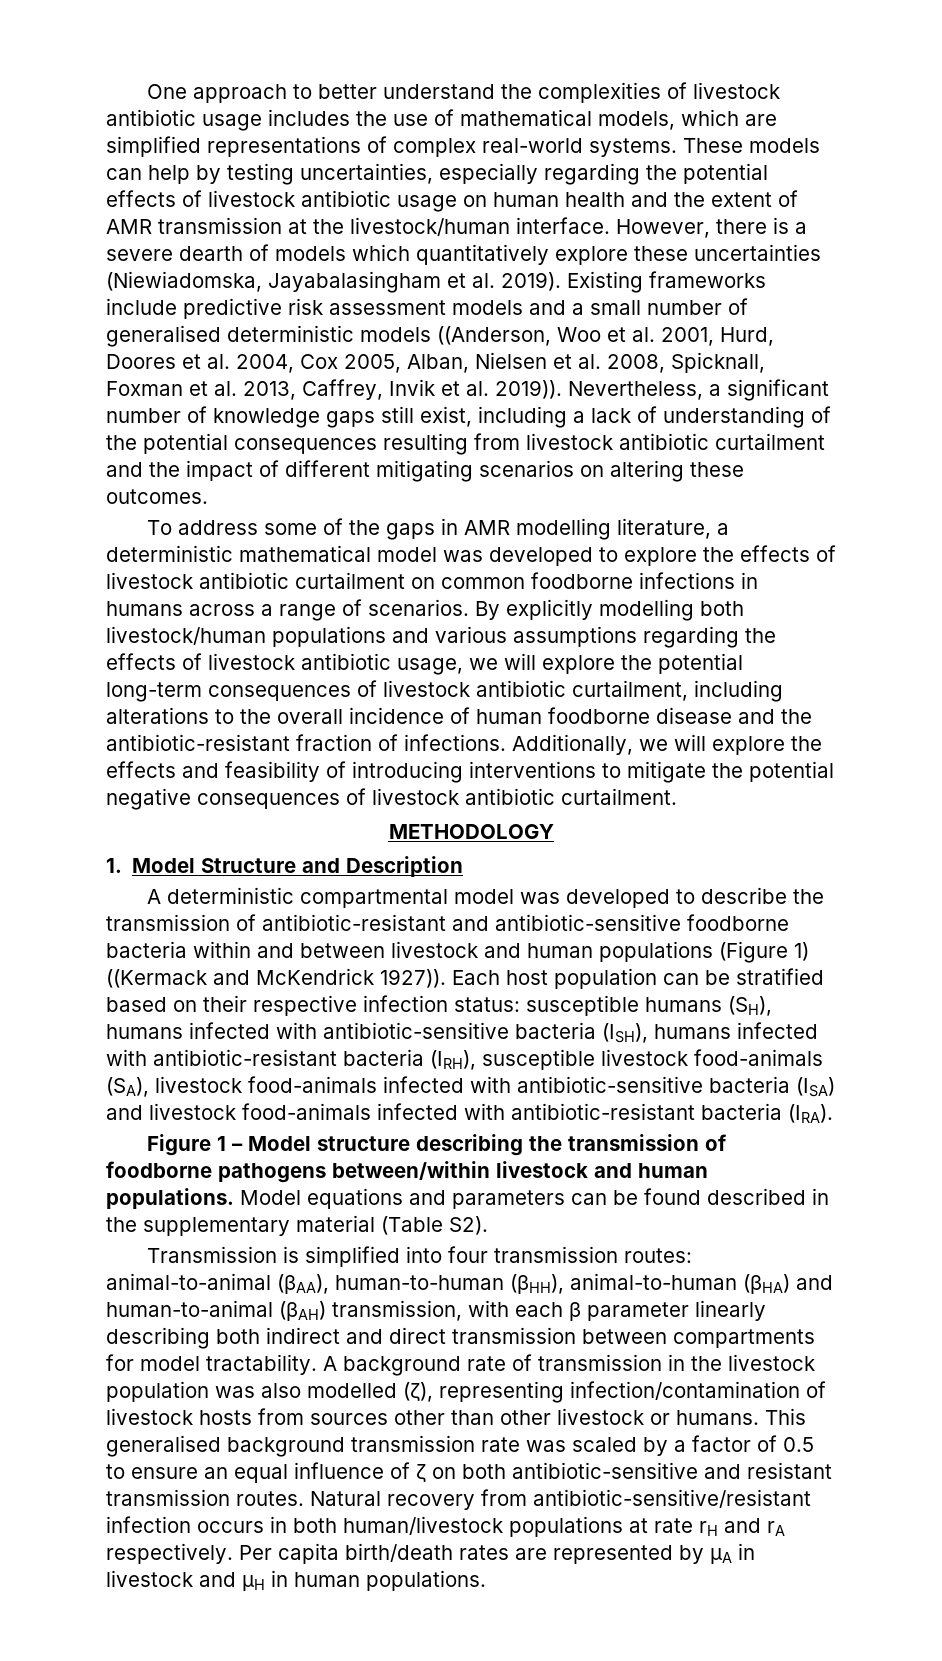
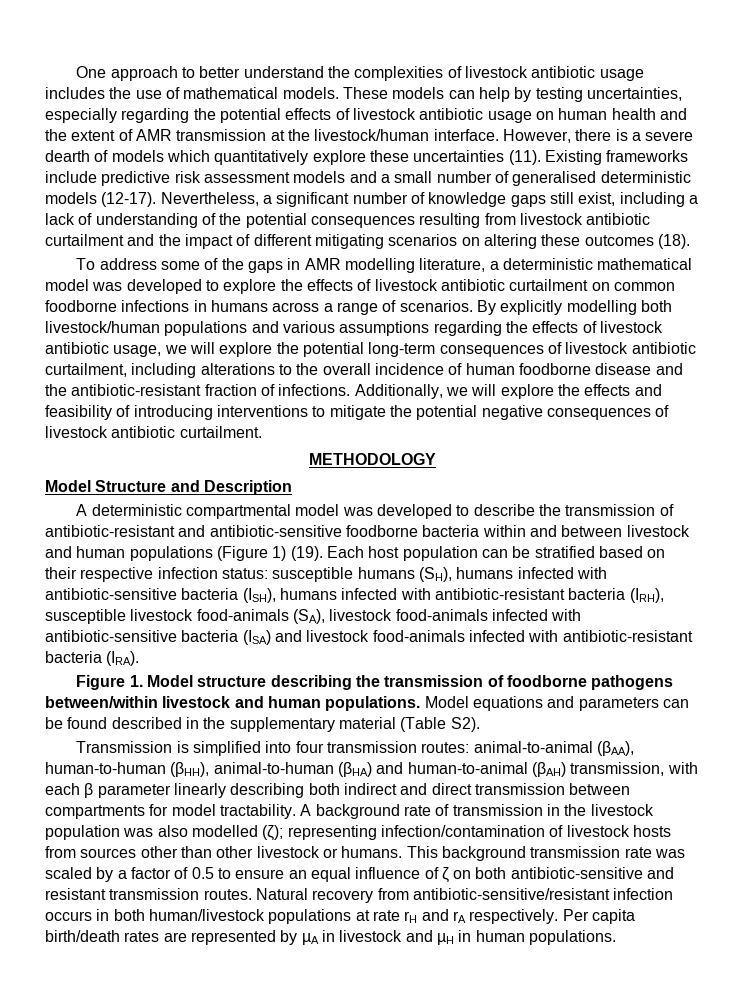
[598,109,777,130] [106,136,677,157] models, which are simplified representations of complex real-world systems. -> [282,87,339,99] models.
[106,271,561,293] (Niewiadomska, Jayabalasingham et al. 2019). -> [508,150,541,165] (11).
[437,326,774,346] [106,352,765,373] [106,379,562,400] ((Anderson, Woo et al. 2001, Hurd, Doores et al. 2004, Cox 2005, Alban, Nielsen et al. 2008, Spicknall, Foxman et al. 2013, Caffrey, Invik et al. 2019)). -> [101,192,157,207] (12-17).
[106,489,208,504] outcomes. -> [584,234,690,249] outcomes (18).
[106,858,122,873] 1. -> (436, 459) none
[106,968,446,988] ((Kermack and McKendrick 1927)). -> [290,546,323,561] (19).
[216,1136,243,1151] 1 – -> [129,675,143,687] 1.
[403,1382,433,1402] (ζ), -> [262,825,284,841] (ζ);
[106,1435,221,1457] generalised -> (438, 852) none

